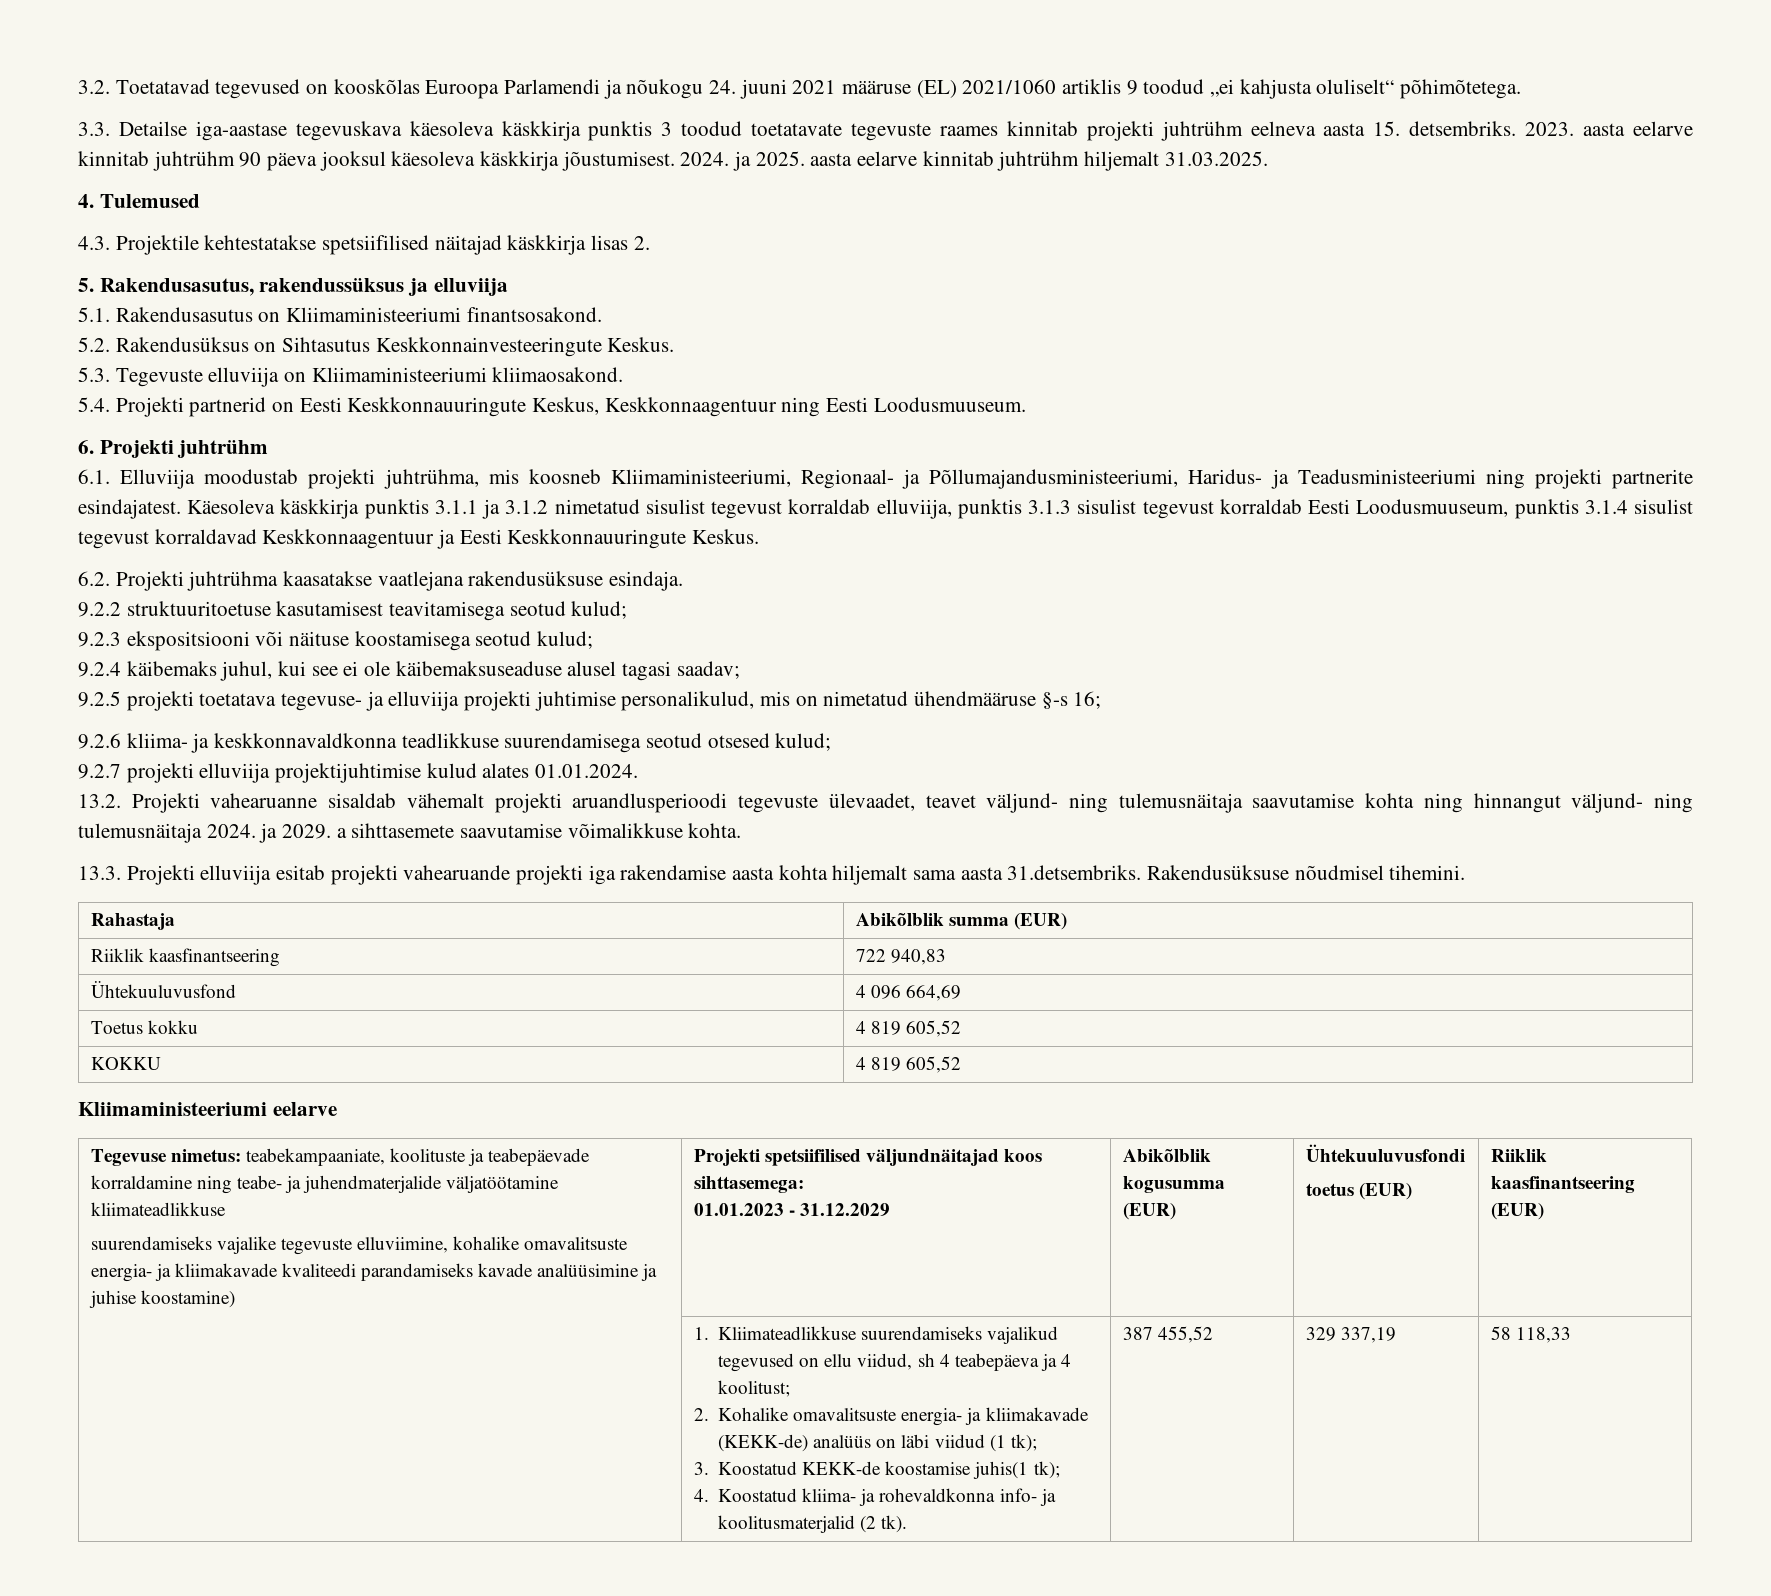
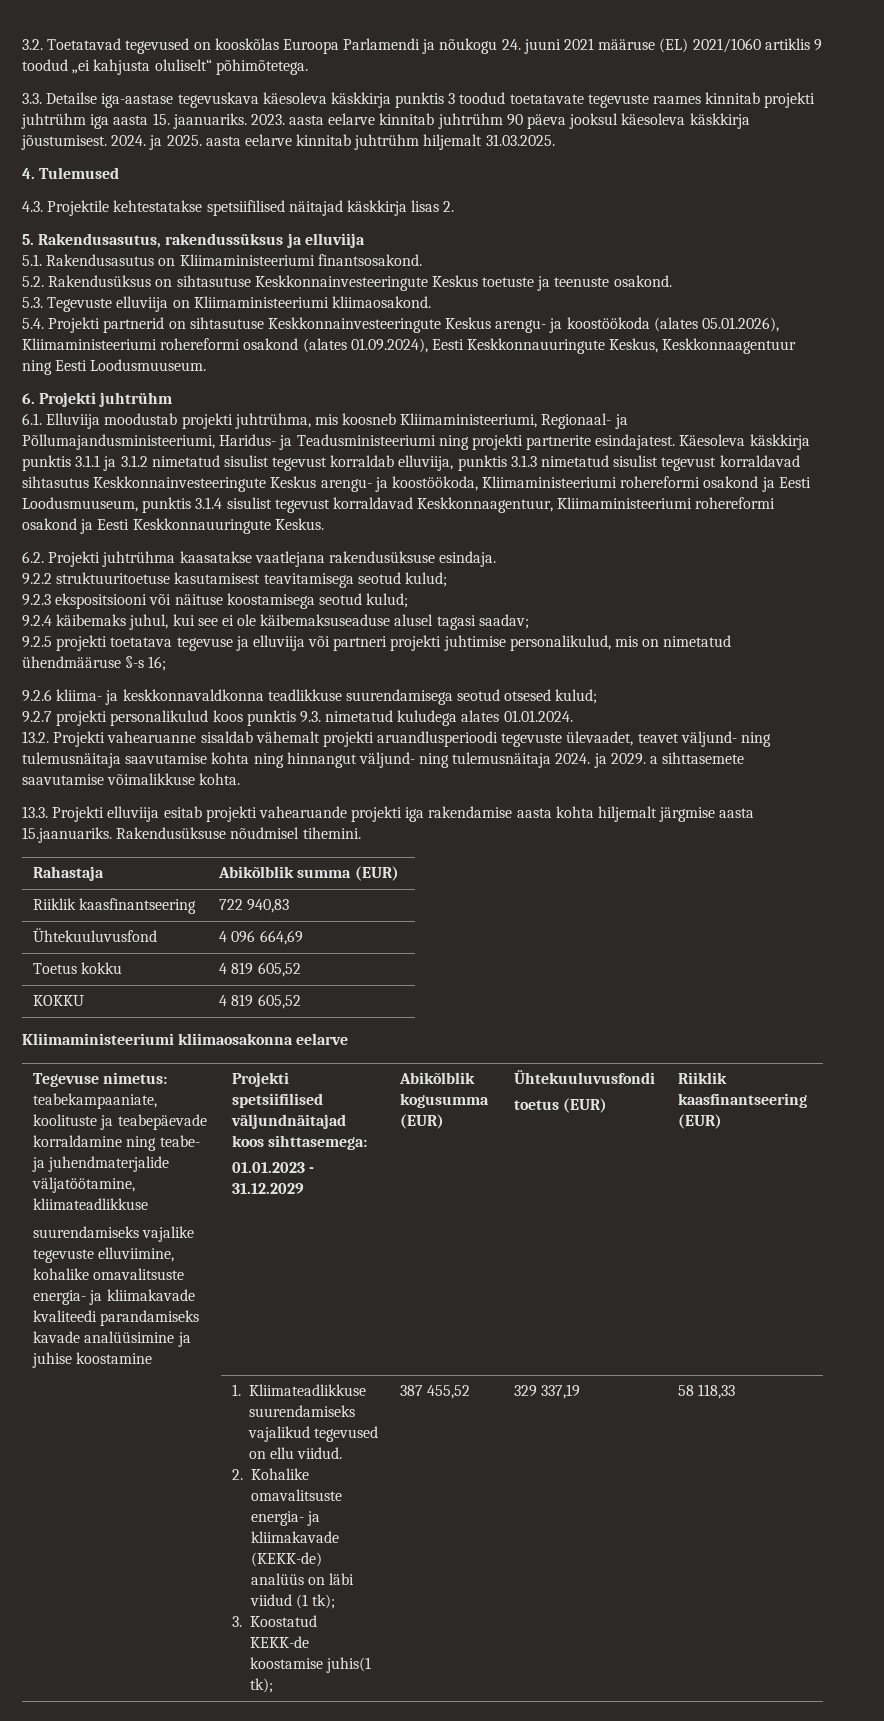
[1250,121,1316,136] eelneva -> [90,114,110,129] iga
[1409,121,1517,136] detsembriks. -> [172,113,247,129] jaanuariks.
[282,337,675,357] Sihtasutus Keskkonnainvesteeringute Keskus. -> [176,275,672,291] sihtasutuse Keskkonnainvesteeringute Keskus toetuste ja teenuste osakond.
(295, 407) none -> [189,317,780,333] [22,338,428,353] sihtasutuse Keskkonnainvesteeringute Keskus arengu- ja koostöökoda (alates 05.01.2026), Kliimaministeeriumi rohereformi osakond (alates 01.09.2024),
[1077,499,1302,519] sisulist tegevust korraldab -> [541,455,800,471] [22,476,775,492] nimetatud sisulist tegevust korraldavad sihtasutus Keskkonnainvesteeringute Keskus arengu- ja koostöökoda, Kliimaministeeriumi rohereformi osakond ja
[262,529,435,549] Keskkonnaagentuur -> [417,497,776,513] [22,518,77,530] Keskkonnaagentuur, Kliimaministeeriumi rohereformi osakond
[281,691,460,711] tegevuse- ja elluviija -> [176,635,388,651] tegevuse ja elluviija või partneri
[199,763,477,783] elluviija projektijuhtimise kulud -> [110,710,458,726] personalikulud koos punktis 9.3. nimetatud kuludega
[913,865,1142,880] sama aasta 31.detsembriks. -> [659,807,755,822] [22,827,112,843] järgmise aasta 15.jaanuariks.
(267, 1109) none -> [178,1033,294,1045] kliimaosakonna
[446,1176,560,1193] väljatöötamine -> [32,1177,136,1193] väljatöötamine,
[140,1290,235,1308] koostamine) -> [76,1352,153,1364] koostamine
[857,1353,1072,1371] [717,1380,790,1397] viidud, sh 4 teabepäeva ja 4 koolitust; -> [297,1447,343,1459] viidud.
[693,1488,1056,1506] [717,1515,908,1533] // 4. Koostatud kliima- ja rohevaldkonna info- ja koolitusmaterjalid (2 tk). -> (274, 1685) none

